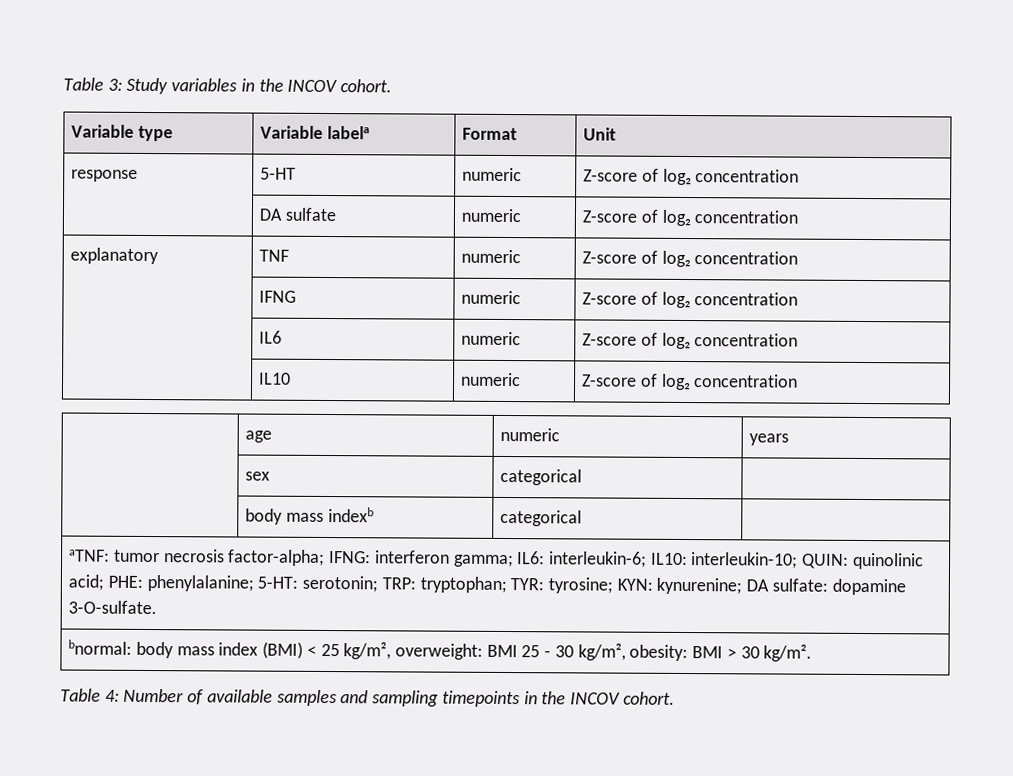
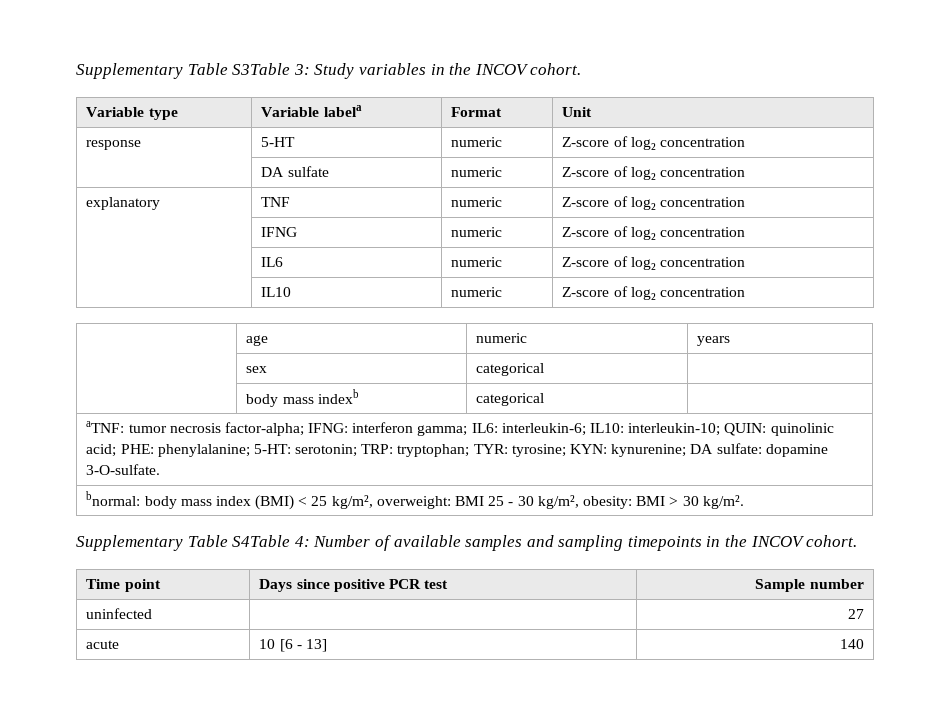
[63,77,104,91] Table -> [76,63,291,79] Supplementary Table S3Table
[60,688,101,702] Table -> [76,535,291,551] Supplementary Table S4Table
(675, 698) none -> [86,579,161,592] [259,579,449,592] [755,579,864,592] [86,608,153,619] [847,609,864,619] [86,640,120,649] [259,639,327,652] [839,639,864,649] // Time point | Days since positive PCR test | Sample number // uninfected | | 27 // acute | 10 [6 - 13] | 140

